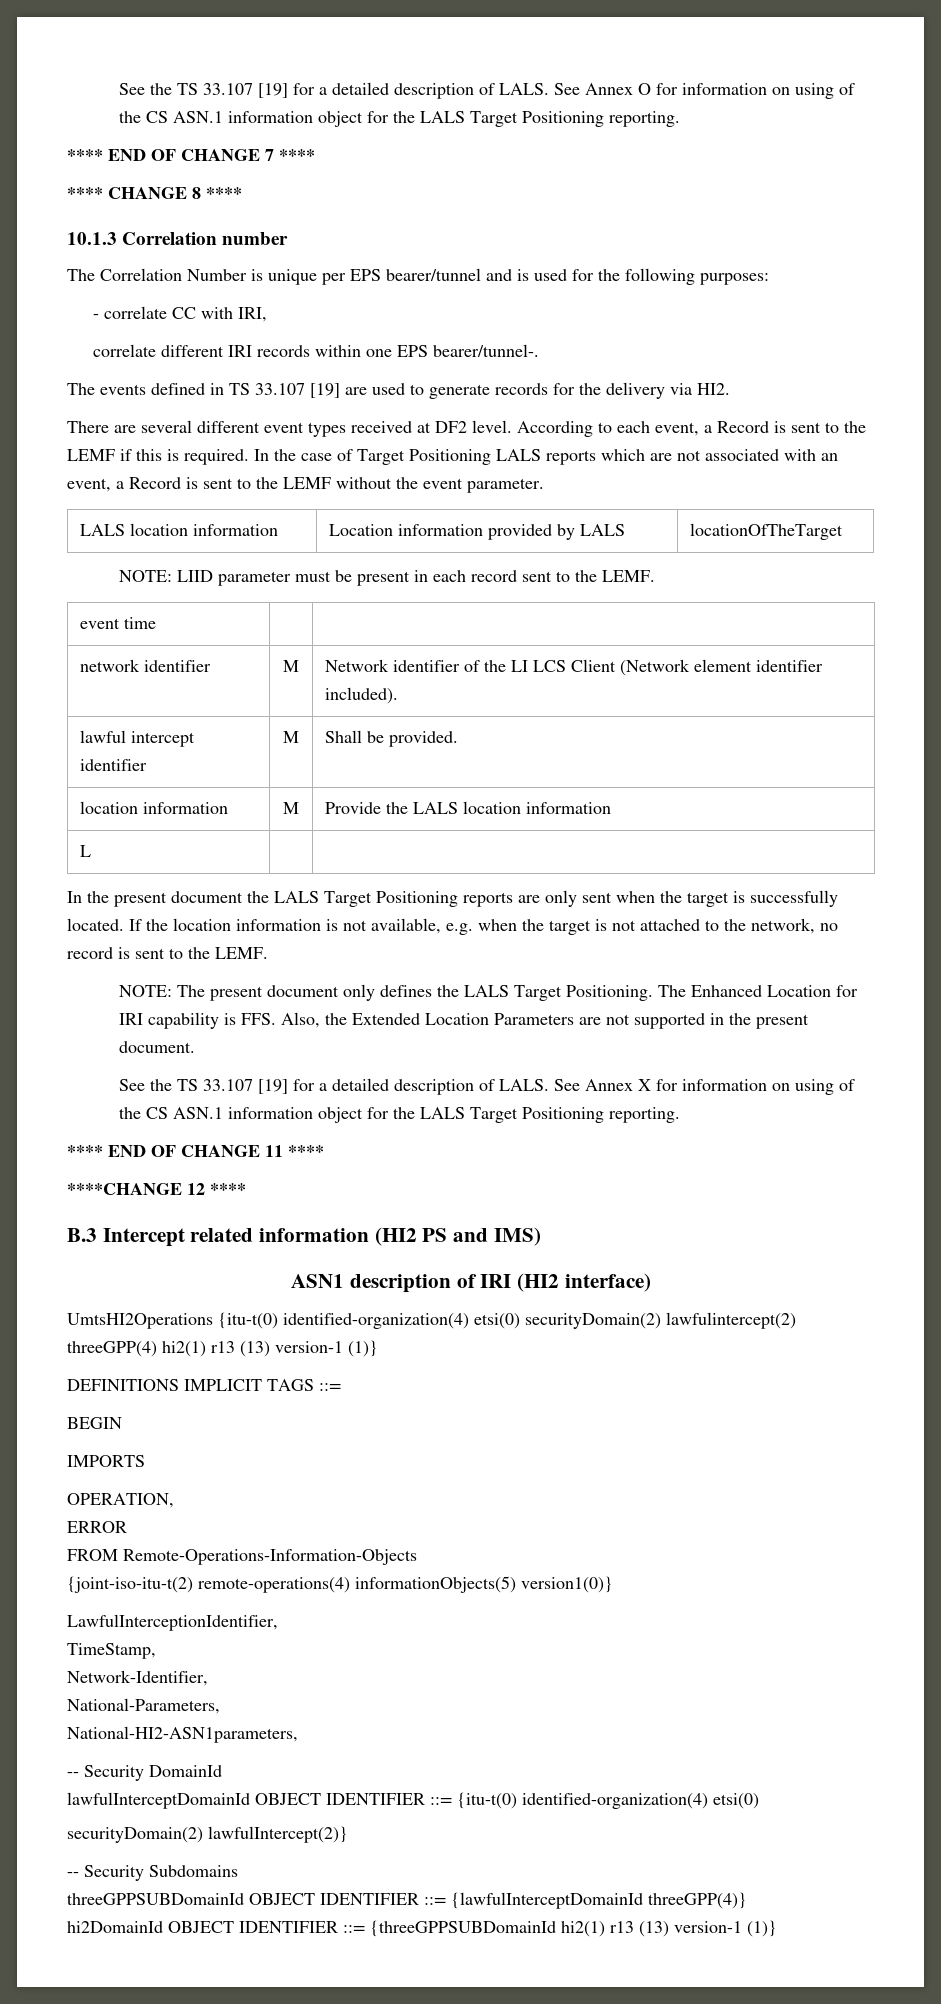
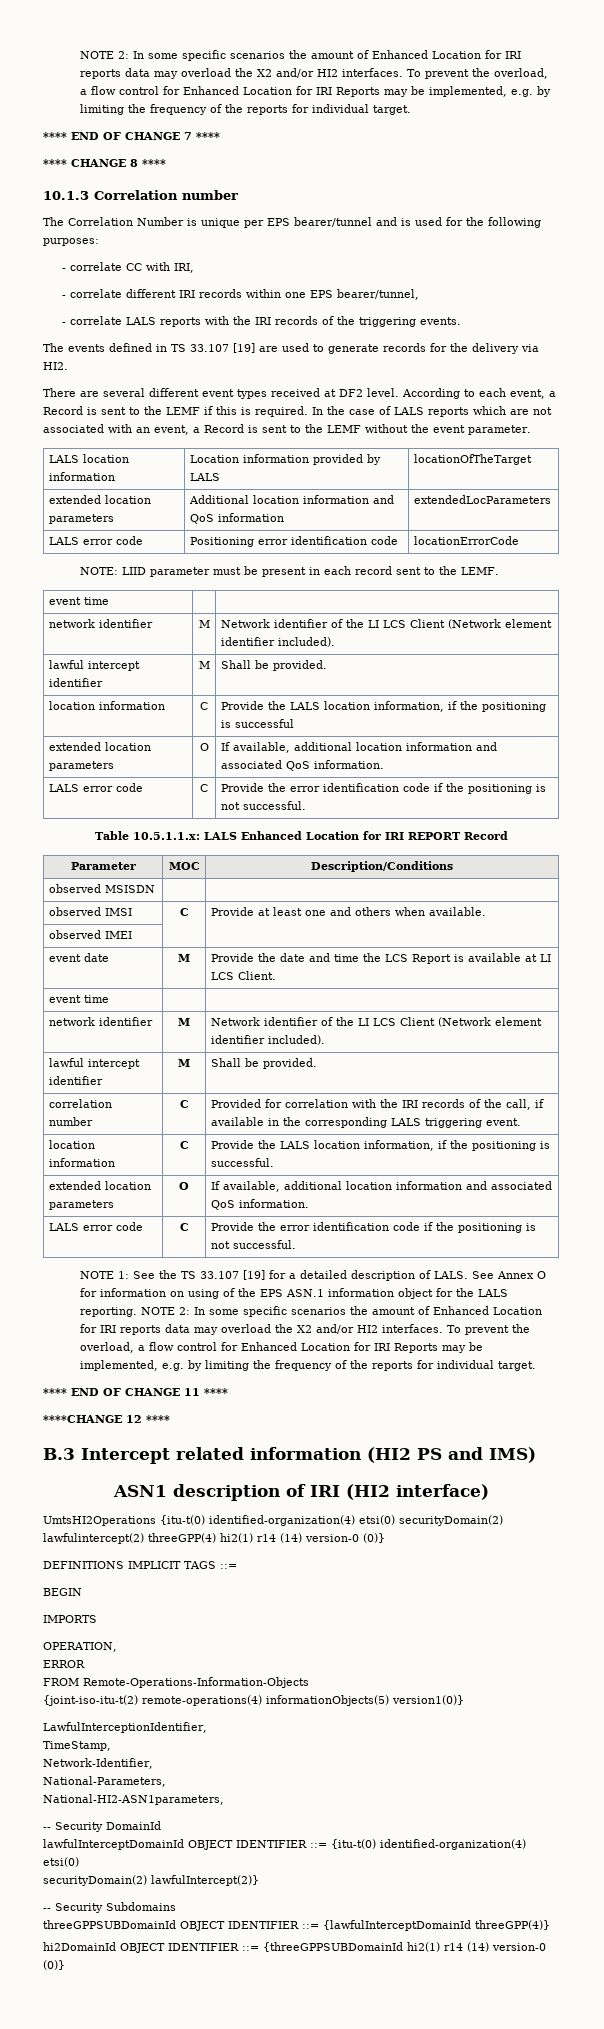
[118,82,855,99] [118,111,680,127] See the TS 33.107 [19] for a detailed description of LALS. See Annex O for information on using of the CS ASN.1 information object for the LALS Target Positioning reporting. -> [80,50,522,61] [80,68,549,79] [80,86,552,97] [80,104,412,115] NOTE 2: In some specific scenarios the amount of Enhanced Location for IRI reports data may overload the X2 and/or HI2 interfaces. To prevent the overload, a flow control for Enhanced Location for IRI Reports may be implemented, e.g. by limiting the frequency of the reports for individual target.
(267, 314) none -> [61,295,66,298] -
[432,344,539,357] bearer/tunnel-. -> [336,289,419,300] [61,316,461,327] bearer/tunnel, // - correlate LALS reports with the IRI records of the triggering events.
[357,449,491,465] Target Positioning -> (391, 410) none
(844, 531) none -> [48,495,151,504] [48,514,114,524] [188,495,394,504] [189,513,284,524] [413,495,551,504] [48,536,143,545] [189,536,398,547] [413,536,519,545] // extended location parameters | Additional location information and QoS information | extendedLocParameters // LALS error code | Positioning error identification code | locationErrorCode
[283,802,299,814] [325,801,612,814] [80,845,92,857] [67,890,838,907] [67,918,838,935] [67,947,268,959] [118,984,858,1001] [118,1012,809,1029] [118,1041,195,1053] M | Provide the LALS location information // L | | // In the present document the LALS Target Positioning reports are only sent when the target is successfully located. If the location information is not available, e.g. when the target is not attached to the network, no record is sent to the LEMF. // NOTE: The present document only defines the LALS Target Positioning. The Enhanced Location for IRI capability is FFS. Also, the Extended Location Parameters are not supported in the present document. // -> [200,702,208,710] [220,701,546,712] [220,719,294,728] [48,742,151,751] [48,761,114,771] [199,743,209,751] [220,742,497,753] [220,760,384,771] [48,783,143,792] [200,784,208,792] [220,783,546,794] [220,801,306,810] [94,831,508,840] [70,862,136,870] [168,862,200,870] [311,861,453,872] [48,884,155,893] [48,907,132,916] [179,908,189,916] [210,907,486,916] [48,930,132,939] [48,953,109,962] [178,954,190,962] [210,953,551,964] [210,971,276,980] [48,995,109,1003] [48,1017,153,1026] [178,1018,190,1026] [210,1017,542,1027] [210,1035,325,1045] [48,1058,140,1069] [48,1076,103,1085] [178,1059,190,1067] [210,1058,317,1069] [48,1099,112,1108] [48,1117,93,1126] [179,1100,189,1108] [210,1099,544,1110] [210,1117,521,1128] [48,1140,95,1149] [48,1158,115,1167] [179,1141,189,1149] [210,1140,550,1151] [210,1158,274,1167] [48,1181,151,1190] [48,1200,114,1210] [179,1182,189,1190] [210,1181,552,1192] [210,1199,309,1210] [48,1222,143,1231] [179,1223,189,1231] [210,1222,536,1233] [210,1240,296,1249] [80,1271,130,1279] C | Provide the LALS location information, if the positioning is successful // extended location parameters | O | If available, additional location information and associated QoS information. // LALS error code | C | Provide the error identification code if the positioning is not successful. // Table 10.5.1.1.x: LALS Enhanced Location for IRI REPORT Record // Parameter | MOC | Description/Conditions // observed MSISDN | | // observed IMSI | C | Provide at least one and others when available. // observed IMEI | | // event date | M | Provide the date and time the LCS Report is available at LI LCS Client. // event time | | // network identifier | M | Network identifier of the LI LCS Client (Network element identifier included). // lawful intercept identifier | M | Shall be provided. // correlation number | C | Provided for correlation with the IRI records of the call, if available in the corresponding LALS triggering event. // location information | C | Provide the LALS location information, if the positioning is successful. // extended location parameters | O | If available, additional location information and associated QoS information. // LALS error code | C | Provide the error identification code if the positioning is not successful. // NOTE 1:
[637,1079,855,1095] [118,1107,680,1123] X for information on using of the CS ASN.1 information object for the LALS Target Positioning reporting. -> [537,1271,547,1279] [80,1288,509,1299] [80,1306,543,1317] [80,1324,531,1335] [80,1342,484,1353] [80,1360,537,1371] O for information on using of the EPS ASN.1 information object for the LALS reporting. NOTE 2: In some specific scenarios the amount of Enhanced Location for IRI reports data may overload the X2 and/or HI2 interfaces. To prevent the overload, a flow control for Enhanced Location for IRI Reports may be implemented, e.g. by limiting the frequency of the reports for individual target.
[211,1340,378,1357] r13 (13) version-1 (1)} -> [257,1533,385,1543] r14 (14) version-0 (0)}
[610,1920,777,1937] r13 (13) version-1 (1)} -> [444,1942,546,1952] [43,1960,65,1970] r14 (14) version-0 (0)}

